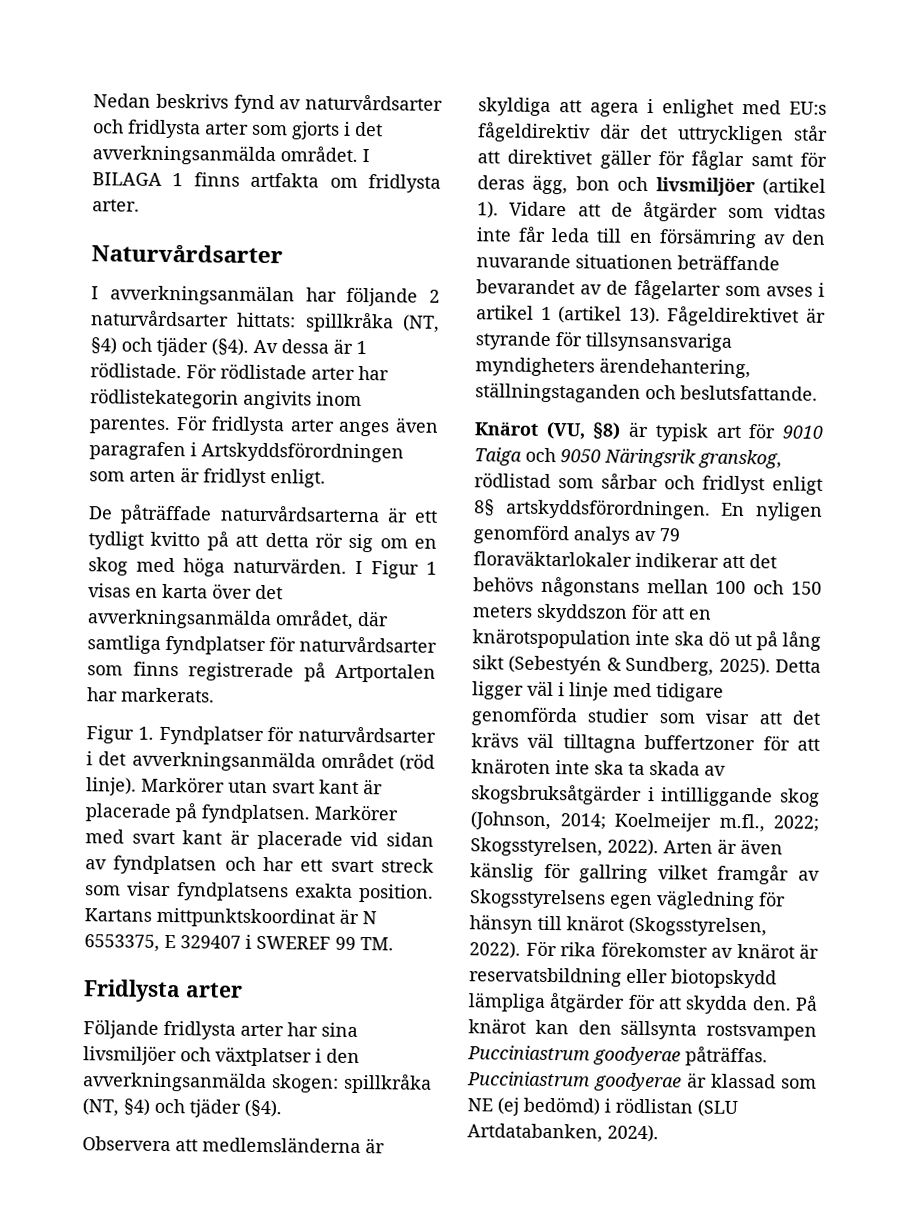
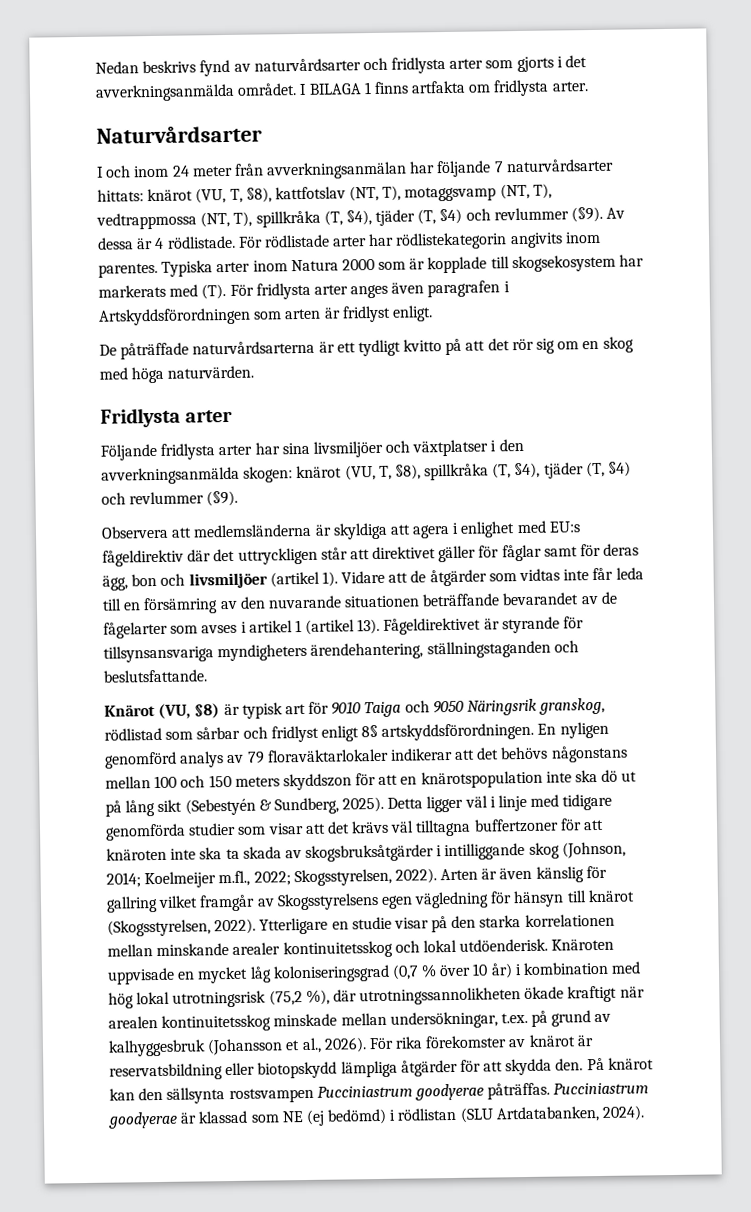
(99, 293) none -> [105,163,264,178] och inom 24 meter från
[429,289,440,303] 2 -> [493,161,504,173] 7
[304,312,440,333] [90,336,249,357] spillkråka (NT, §4) och tjäder (§4). -> [147,183,552,204] [96,206,604,230] knärot (VU, T, §8), kattfotslav (NT, T), motaggsvamp (NT, T), vedtrappmossa (NT, T), spillkråka (T, §4), tjäder (T, §4) och revlummer (§9).
[356,340,367,355] 1 -> [154,237,165,249] 4
(171, 426) none -> [161,254,645,277] [98,283,227,300] Typiska arter inom Natura 2000 som är kopplade till skogsekosystem har markerats med (T).
[264,533,309,548] detta -> [487,338,510,351] det
[355,560,437,579] [88,583,283,600] [87,608,389,630] [87,635,437,656] [87,661,436,683] [87,687,215,703] [86,725,436,746] [86,750,435,772] [86,776,383,796] [85,803,398,824] [85,829,434,850] [85,855,435,875] [85,881,434,903] [84,907,377,928] [84,934,394,952] I Figur 1 visas en karta över det avverkningsanmälda området, där samtliga fyndplatser för naturvårdsarter som finns registrerade på Artportalen har markerats. // Figur 1. Fyndplatser för naturvårdsarter i det avverkningsanmälda området (röd linje). Markörer utan svart kant är placerade på fyndplatsen. Markörer med svart kant är placerade vid sidan av fyndplatsen och har ett svart streck som visar fyndplatsens exakta position. Kartans mittpunktskoordinat är N 6553375, E 329407 i SWEREF 99 TM. -> (255, 372) none
[343,1073,432,1094] [82,1098,282,1118] spillkråka (NT, §4) och tjäder (§4). -> [296,461,632,481] [101,490,239,507] knärot (VU, T, §8), spillkråka (T, §4), tjäder (T, §4) och revlummer (§9).
(521, 950) none -> [259,913,615,935] [107,938,615,959] [107,961,642,985] [108,985,645,1009] [108,1010,612,1032] [108,1037,367,1057] Ytterligare en studie visar på den starka korrelationen mellan minskande arealer kontinuitetsskog och lokal utdöenderisk. Knäroten uppvisade en mycket låg koloniseringsgrad (0,7 % över 10 år) i kombination med hög lokal utrotningsrisk (75,2 %), där utrotningssannolikheten ökade kraftigt när arealen kontinuitetsskog minskade mellan undersökningar, t.ex. på grund av kalhyggesbruk (Johansson et al., 2026).

